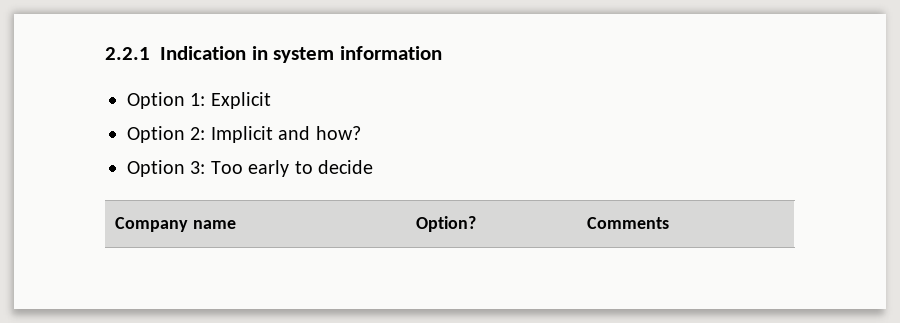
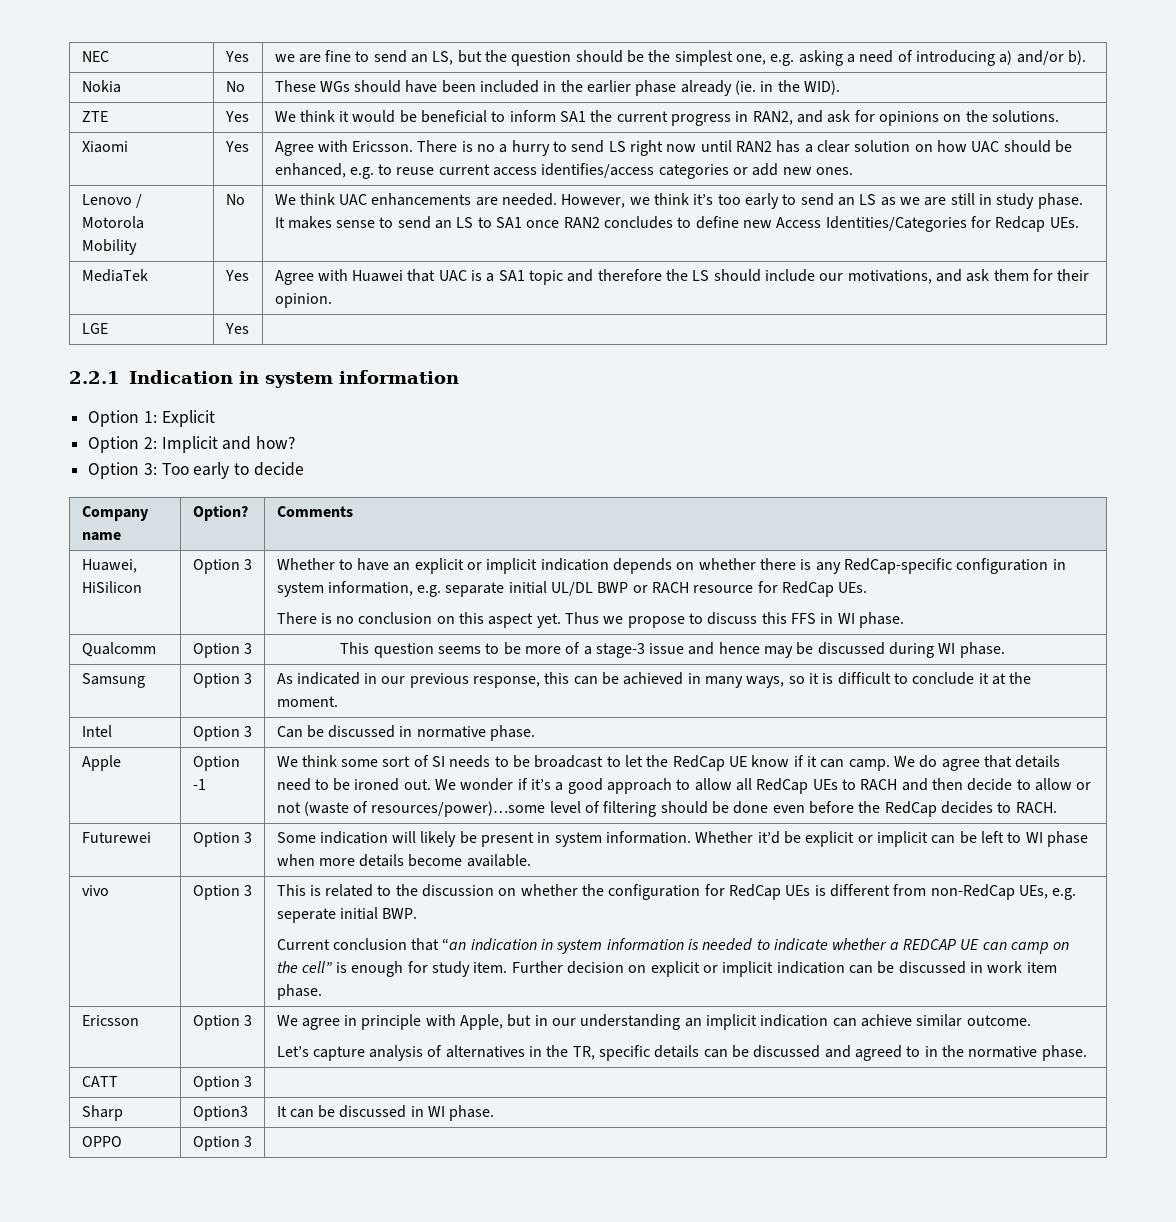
(105, 53) none -> [81,51,109,62] [224,51,249,62] [274,50,1086,66] [81,80,121,93] [225,81,245,92] [274,80,840,96] [81,111,108,122] [224,111,249,122] [274,110,1059,126] [81,141,128,153] [224,141,249,152] [274,140,1072,156] [274,163,854,179] [81,194,142,208] [81,216,144,229] [81,239,137,255] [225,194,245,205] [274,193,1083,209] [274,216,1079,232] [81,269,148,282] [224,270,249,281] [274,269,1090,285] [274,293,332,308] [81,323,108,334] [224,323,249,334] NEC | Yes | we are fine to send an LS, but the question should be the simplest one, e.g. asking a need of introducing a) and/or b). // Nokia | No | These WGs should have been included in the earlier phase already (ie. in the WID). // ZTE | Yes | We think it would be beneficial to inform SA1 the current progress in RAN2, and ask for opinions on the solutions. // Xiaomi | Yes | Agree with Ericsson. There is no a hurry to send LS right now until RAN2 has a clear solution on how UAC should be enhanced, e.g. to reuse current access identifies/access categories or add new ones. // Lenovo / Motorola Mobility | No | We think UAC enhancements are needed. However, we think it’s too early to send an LS as we are still in study phase. It makes sense to send an LS to SA1 once RAN2 concludes to define new Access Identities/Categories for Redcap UEs. // MediaTek | Yes | Agree with Huawei that UAC is a SA1 topic and therefore the LS should include our motivations, and ask them for their opinion. // LGE | Yes | //
(669, 223) none -> [81,559,137,573] [81,581,142,593] [192,559,252,574] [276,558,1066,574] [276,581,868,597] [276,612,904,628] [81,642,156,657] [192,643,252,658] [340,642,1005,658] [81,673,145,688] [192,673,252,688] [276,672,1032,688] [276,696,338,707] [81,725,112,737] [192,726,252,741] [276,725,536,741] [81,755,121,771] [192,756,240,771] [192,779,206,790] [276,755,1061,771] [276,778,1092,794] [276,801,1057,817] [81,832,151,843] [192,832,252,847] [276,831,1088,847] [276,854,531,867] [81,885,109,896] [192,885,252,900] [276,884,1077,900] [276,907,418,923] [276,938,1070,954] [276,961,1057,977] [276,984,322,1000] [81,1015,139,1026] [192,1015,252,1030] [276,1014,1031,1030] [276,1045,1087,1061] [81,1076,118,1087] [192,1076,252,1091] [81,1105,123,1121] [192,1106,248,1121] [276,1105,495,1121] [81,1136,122,1147] [192,1136,252,1151] // Huawei, HiSilicon | Option 3 | Whether to have an explicit or implicit indication depends on whether there is any RedCap-specific configuration in system information, e.g. separate initial UL/DL BWP or RACH resource for RedCap UEs. // There is no conclusion on this aspect yet. Thus we propose to discuss this FFS in WI phase. // Qualcomm | Option 3 | This question seems to be more of a stage-3 issue and hence may be discussed during WI phase. // Samsung | Option 3 | As indicated in our previous response, this can be achieved in many ways, so it is difficult to conclude it at the moment. // Intel | Option 3 | Can be discussed in normative phase. // Apple | Option -1 | We think some sort of SI needs to be broadcast to let the RedCap UE know if it can camp. We do agree that details need to be ironed out. We wonder if it’s a good approach to allow all RedCap UEs to RACH and then decide to allow or not (waste of resources/power)…some level of filtering should be done even before the RedCap decides to RACH. // Futurewei | Option 3 | Some indication will likely be present in system information. Whether it’d be explicit or implicit can be left to WI phase when more details become available. // vivo | Option 3 | This is related to the discussion on whether the configuration for RedCap UEs is different from non-RedCap UEs, e.g. seperate initial BWP. // Current conclusion that “an indication in system information is needed to indicate whether a REDCAP UE can camp on the cell” is enough for study item. Further decision on explicit or implicit indication can be discussed in work item phase. // Ericsson | Option 3 | We agree in principle with Apple, but in our understanding an implicit indication can achieve similar outcome. // Let’s capture analysis of alternatives in the TR, specific details can be discussed and agreed to in the normative phase. // CATT | Option 3 | // Sharp | Option3 | It can be discussed in WI phase. // OPPO | Option 3 |

